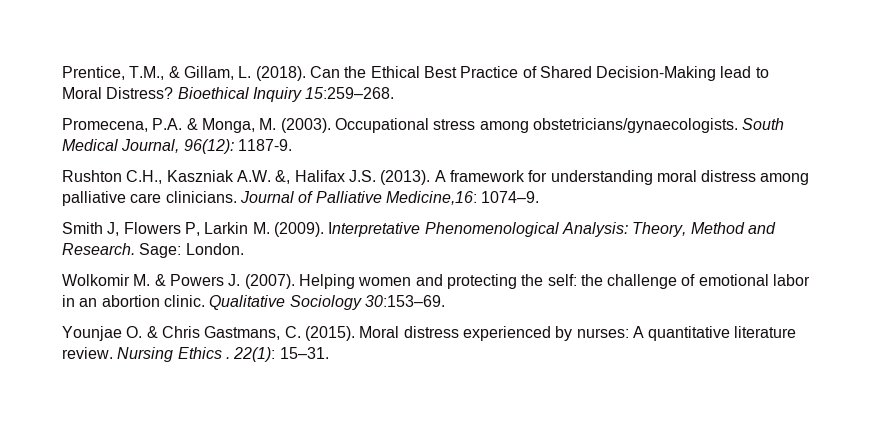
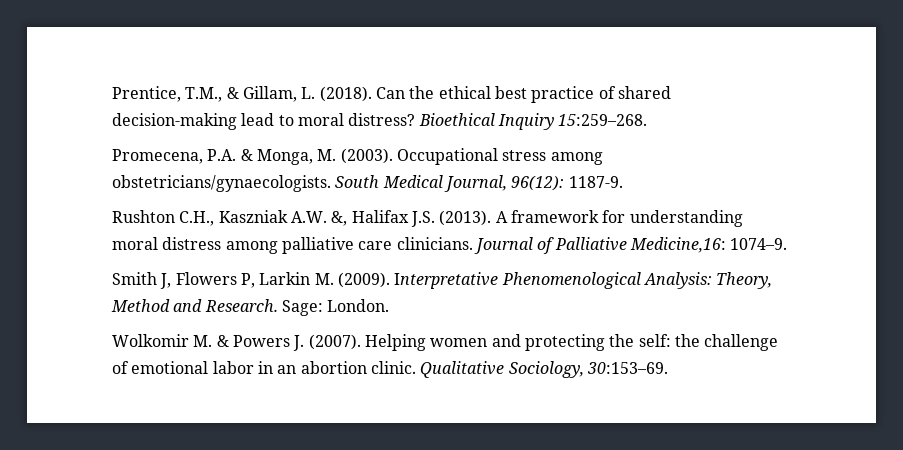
[370,66,769,81] [62,87,174,99] Ethical Best Practice of Shared Decision-Making lead to Moral Distress? -> [438,86,671,103] [112,113,416,130] ethical best practice of shared decision-making lead to moral distress?
[289,295,362,310] Sociology -> [508,361,584,378] Sociology,
[62,326,797,341] [62,347,329,362] // Younjae O. & Chris Gastmans, C. (2015). Moral distress experienced by nurses: A quantitative literature review. Nursing Ethics . 22(1): 15–31. -> (668, 368) none

